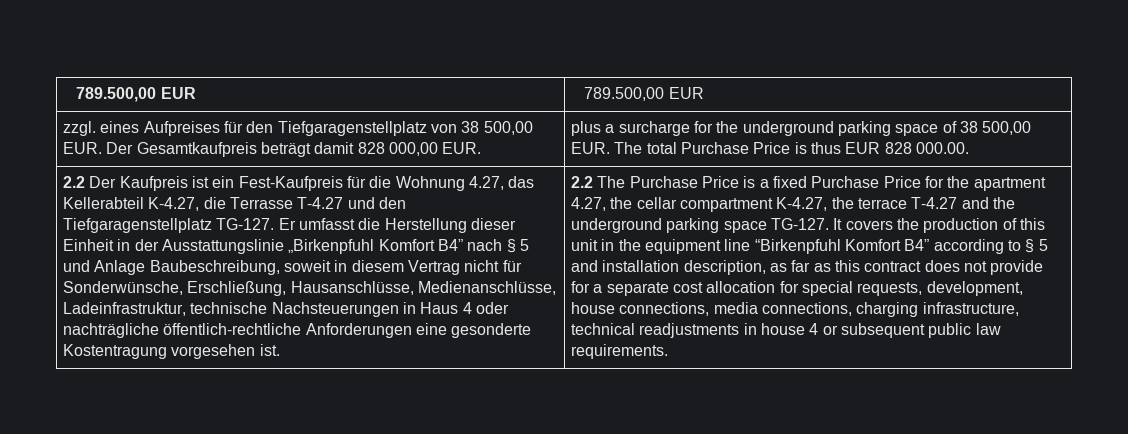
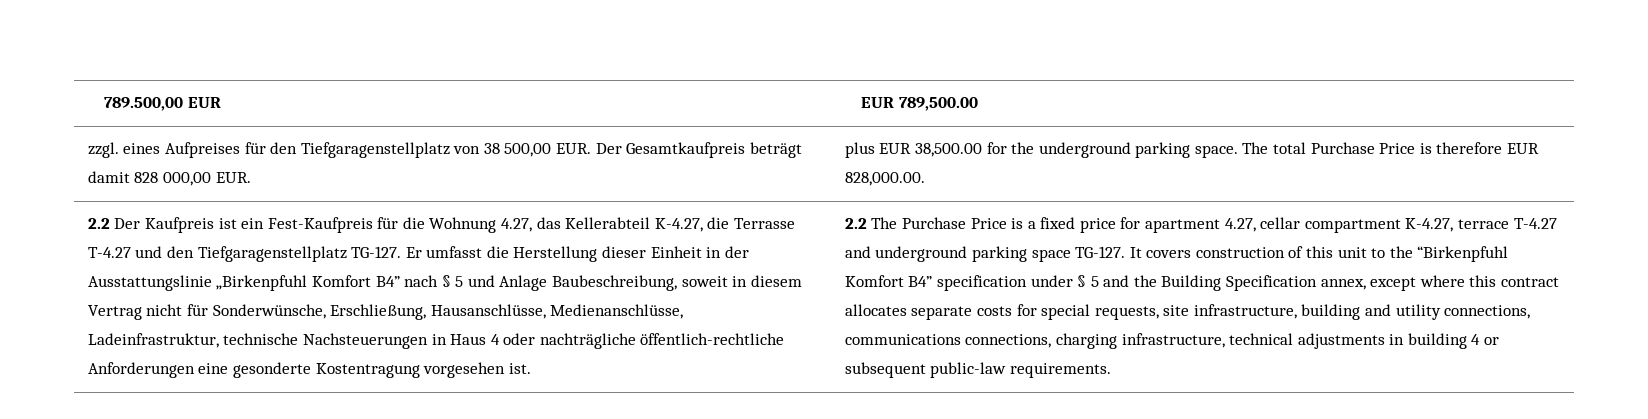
[584,87,704,101] 789.500,00 EUR -> [861,97,978,111] EUR 789,500.00
[605,121,690,136] a surcharge -> [879,143,982,157] EUR 38,500.00
[895,121,1032,136] [571,142,611,154] space of 38 500,00 EUR. -> [1194,145,1238,158] space.
[810,142,969,154] thus EUR 828 000.00. -> [1436,142,1540,154] [844,172,925,186] therefore EUR 828,000.00.
[811,176,970,188] Purchase Price for the -> [1079,217,1141,233] price for
[610,197,633,209] the -> (1256, 225) none
[831,197,854,209] the -> (1454, 225) none
[992,197,1015,209] the -> (871, 252) none
[896,218,999,233] the production -> [1195,247,1285,258] construction
[601,239,751,254] in the equipment line -> [1371,246,1413,258] to the
[933,239,1021,254] according to -> [936,275,1073,291] specification under
[602,260,1044,275] [571,281,1023,296] [571,302,758,316] installation description, as far as this contract does not provide for a separate cost allocation for special requests, development, house connections, media -> [1133,275,1560,291] [844,304,1531,320] [844,334,961,345] the Building Specification annex, except where this contract allocates separate costs for special requests, site infrastructure, building and utility connections, communications
[639,323,806,338] readjustments in house -> [1297,333,1467,349] adjustments in building
[928,323,1001,338] public law -> [930,362,1007,378] public-law

